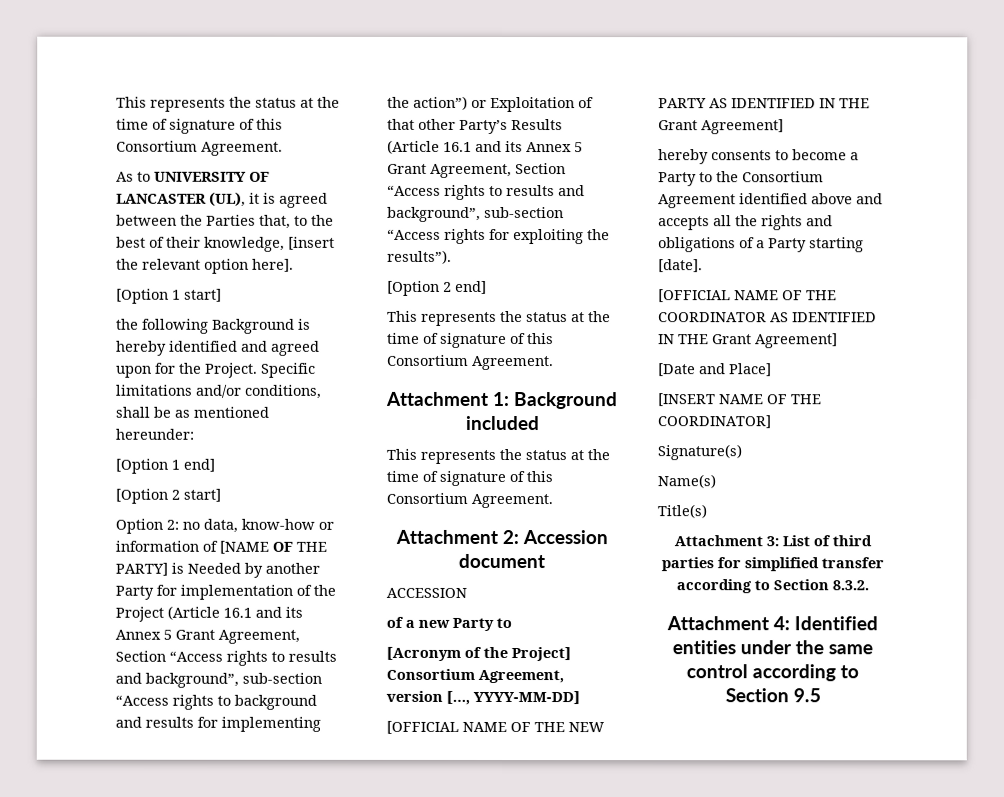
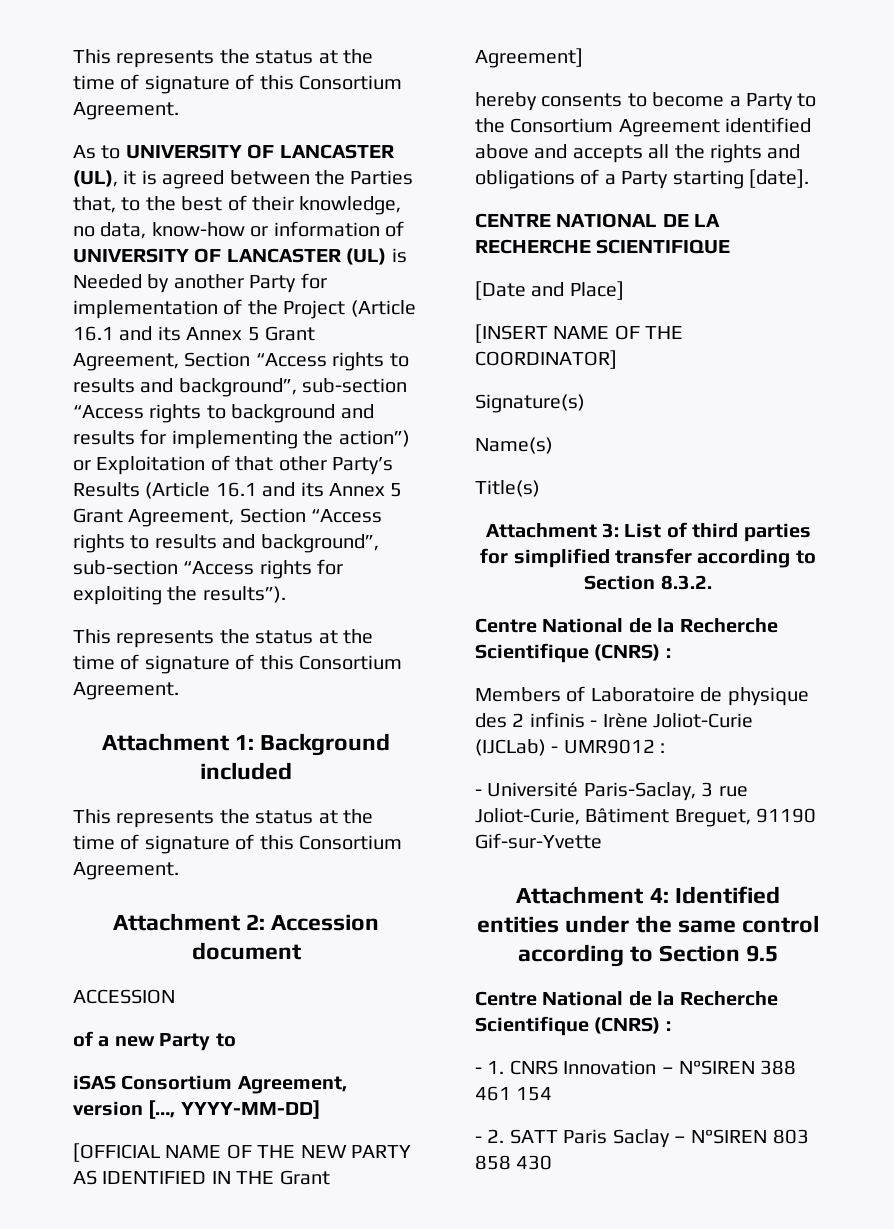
[288,236,335,250] [116,258,294,274] [116,288,222,304] [116,318,311,334] [116,340,320,356] [116,362,316,378] [116,384,322,399] [115,406,269,418] [115,428,194,440] [115,458,215,474] [115,488,221,504] [115,518,179,534] [insert the relevant option here]. // [Option 1 start] // the following Background is hereby identified and agreed upon for the Project. Specific limitations and/or conditions, shall be as mentioned hereunder: // [Option 1 end] // [Option 2 start] // Option 2: -> (402, 205) none
[219,540,327,554] [115,562,168,576] [NAME OF THE PARTY] -> [73,248,387,265] UNIVERSITY OF LANCASTER (UL)
[387,280,487,296] // [Option 2 end] -> (286, 594) none
[386,646,571,662] [Acronym of the Project] -> [73,1075,116,1090] iSAS
[658,289,837,303] [658,312,877,323] [658,333,838,349] [OFFICIAL NAME OF THE COORDINATOR AS IDENTIFIED IN THE Grant Agreement] -> [475,213,721,228] [475,239,731,254] CENTRE NATIONAL DE LA RECHERCHE SCIENTIFIQUE
(869, 585) none -> [475,618,778,633] [475,643,671,663] [475,686,809,706] [475,712,753,728] [475,739,666,756] [475,782,748,801] [475,808,817,827] [475,833,602,849] // Centre National de la Recherche Scientifique (CNRS) : // Members of Laboratoire de physique des 2 infinis - Irène Joliot-Curie (IJCLab) - UMR9012 : // - Université Paris-Saclay, 3 rue Joliot-Curie, Bâtiment Breguet, 91190 Gif-sur-Yvette
(821, 695) none -> [475,991,778,1006] [475,1016,671,1036] [475,1060,797,1075] [475,1086,553,1101] [475,1129,809,1148] [475,1155,553,1170] // Centre National de la Recherche Scientifique (CNRS) : // - 1. CNRS Innovation – N°SIREN 388 461 154 // - 2. SATT Paris Saclay – N°SIREN 803 858 430

